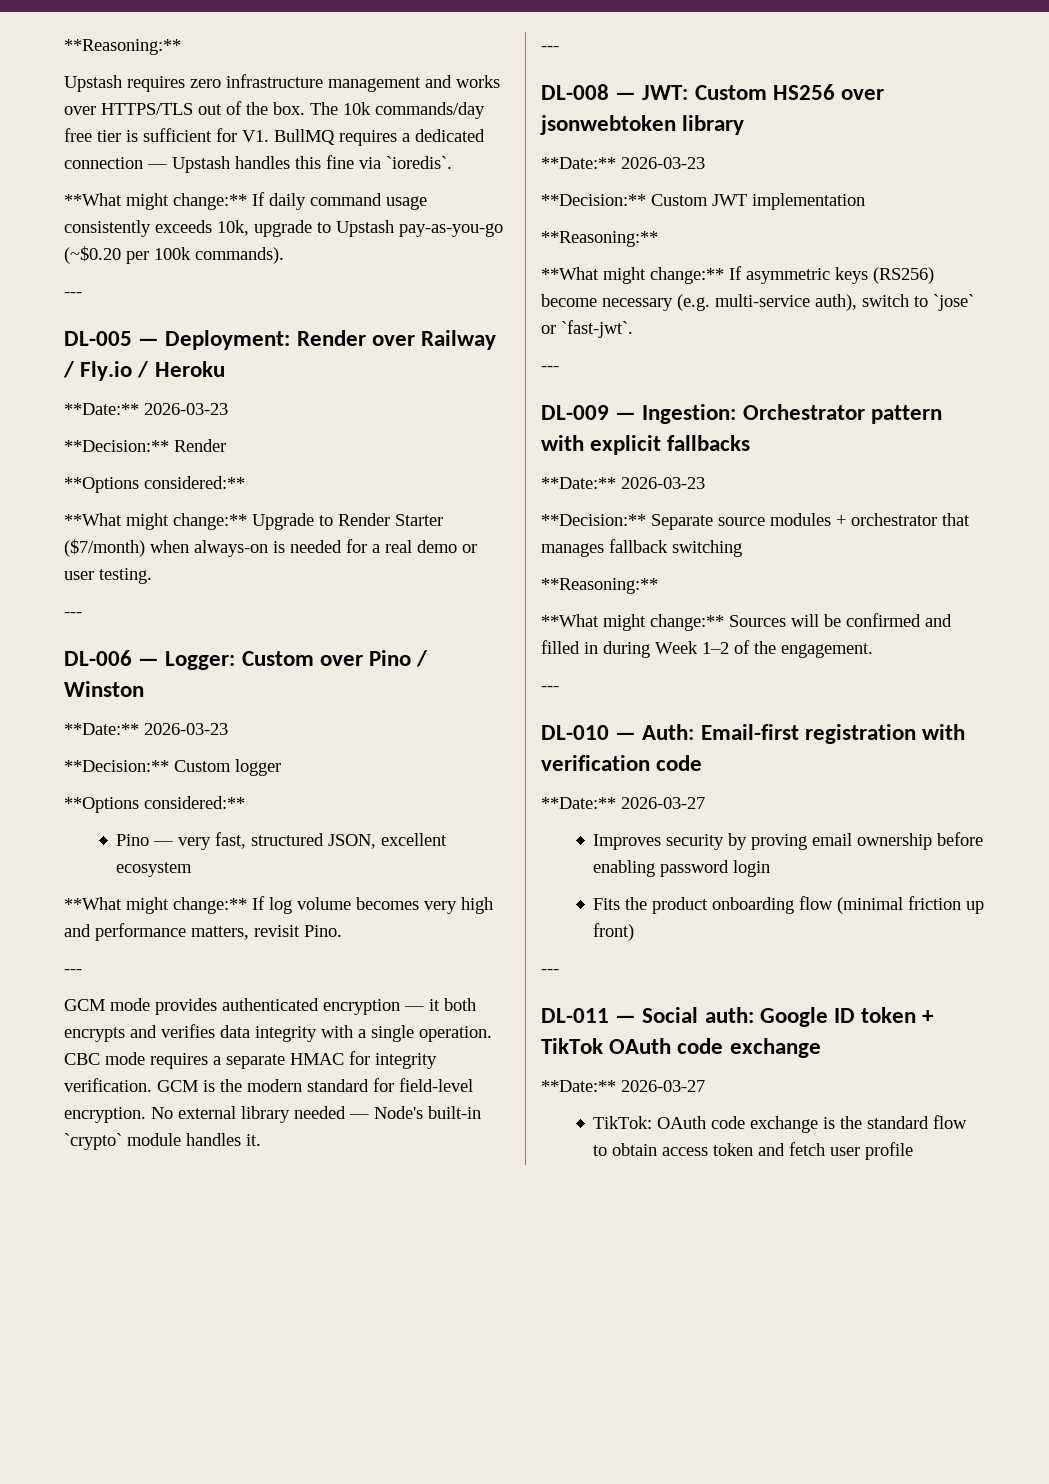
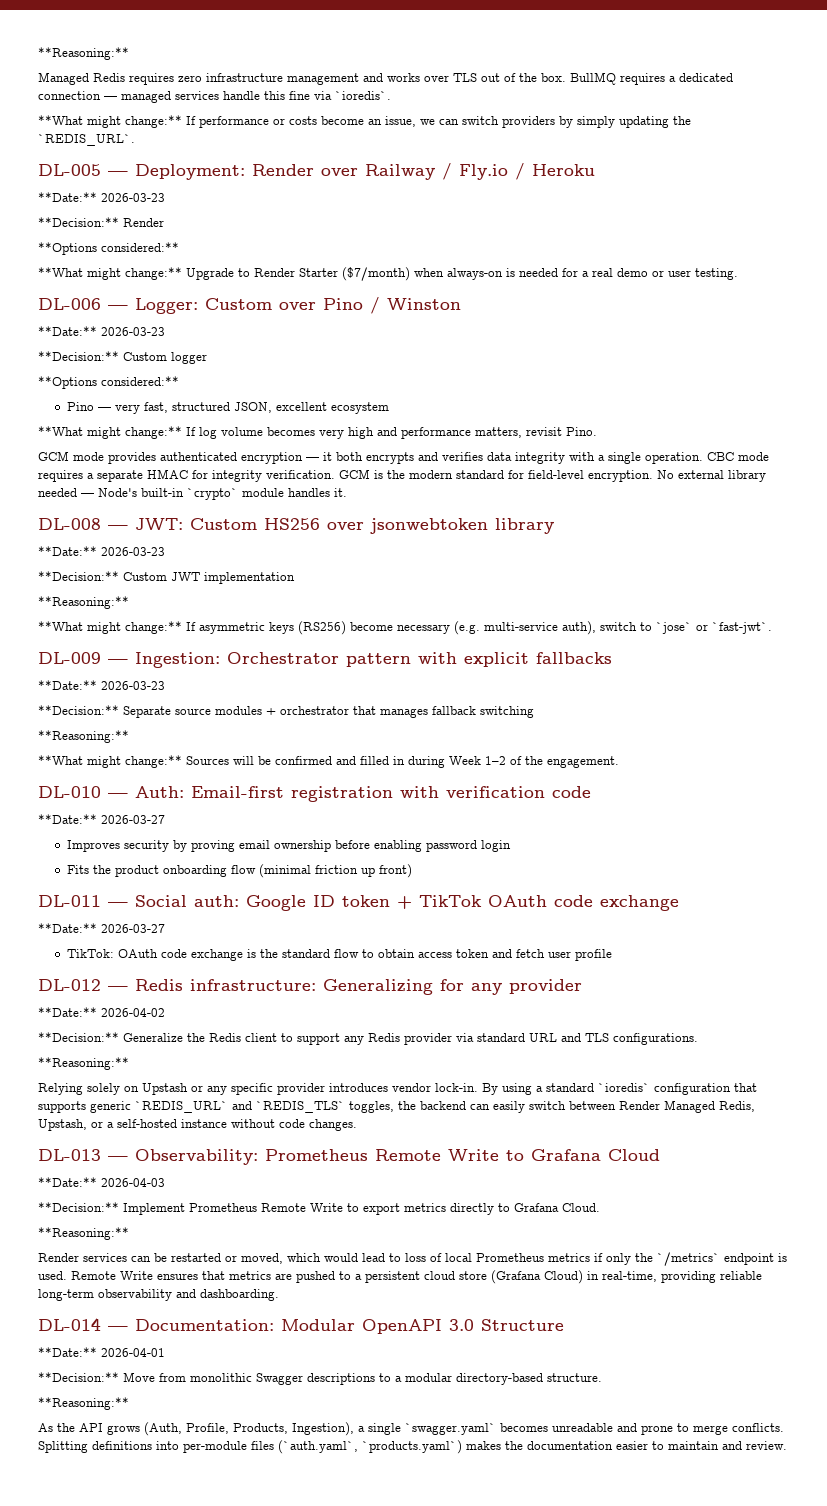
[64,39,181,55] [64,75,122,92] **Reasoning:** // Upstash -> [38,47,129,60] [38,72,125,85] **Reasoning:** // Managed Redis
[101,103,193,115] HTTPS/TLS -> [453,73,477,82] TLS
[310,102,485,119] [64,128,269,142] The 10k commands/day free tier is sufficient for V1. -> (566, 77) none
[172,156,290,173] Upstash handles -> [121,91,260,103] managed services handle
[269,193,427,210] [64,220,503,237] [64,246,284,264] [64,292,82,297] daily command usage consistently exceeds 10k, upgrade to Upstash pay-as-you-go (~$0.20 per 100k commands). // --- -> [199,116,691,128] [38,134,135,146] performance or costs become an issue, we can switch providers by simply updating the `REDIS_URL`.
[64,612,82,617] // --- -> (738, 274) none
[64,969,82,974] // --- -> (597, 431) none
[541,46,559,51] // --- -> (347, 492) none
[541,366,559,371] // --- -> (772, 628) none
[541,686,559,691] // --- -> (619, 762) none
[541,969,559,974] // --- -> (413, 871) none
(914, 1151) none -> [38,979,582,995] [38,1007,165,1017] [38,1032,698,1045] [38,1057,129,1070] [38,1083,757,1095] [38,1100,755,1113] [38,1119,357,1131] [38,1149,660,1165] [38,1177,165,1187] [38,1202,600,1215] [38,1227,129,1240] [38,1252,787,1266] [38,1270,762,1284] [38,1289,279,1301] [38,1318,564,1334] [38,1347,165,1357] [38,1372,602,1385] [38,1397,129,1410] [38,1422,784,1436] [38,1440,787,1454] // DL-012 — Redis infrastructure: Generalizing for any provider // **Date:** 2026-04-02 // **Decision:** Generalize the Redis client to support any Redis provider via standard URL and TLS configurations. // **Reasoning:** // Relying solely on Upstash or any specific provider introduces vendor lock-in. By using a standard `ioredis` configuration that supports generic `REDIS_URL` and `REDIS_TLS` toggles, the backend can easily switch between Render Managed Redis, Upstash, or a self-hosted instance without code changes. // DL-013 — Observability: Prometheus Remote Write to Grafana Cloud // **Date:** 2026-04-03 // **Decision:** Implement Prometheus Remote Write to export metrics directly to Grafana Cloud. // **Reasoning:** // Render services can be restarted or moved, which would lead to loss of local Prometheus metrics if only the `/metrics` endpoint is used. Remote Write ensures that metrics are pushed to a persistent cloud store (Grafana Cloud) in real-time, providing reliable long-term observability and dashboarding. // DL-014 — Documentation: Modular OpenAPI 3.0 Structure // **Date:** 2026-04-01 // **Decision:** Move from monolithic Swagger descriptions to a modular directory-based structure. // **Reasoning:** // As the API grows (Auth, Profile, Products, Ingestion), a single `swagger.yaml` becomes unreadable and prone to merge conflicts. Splitting definitions into per-module files (`auth.yaml`, `products.yaml`) makes the documentation easier to maintain and review.

